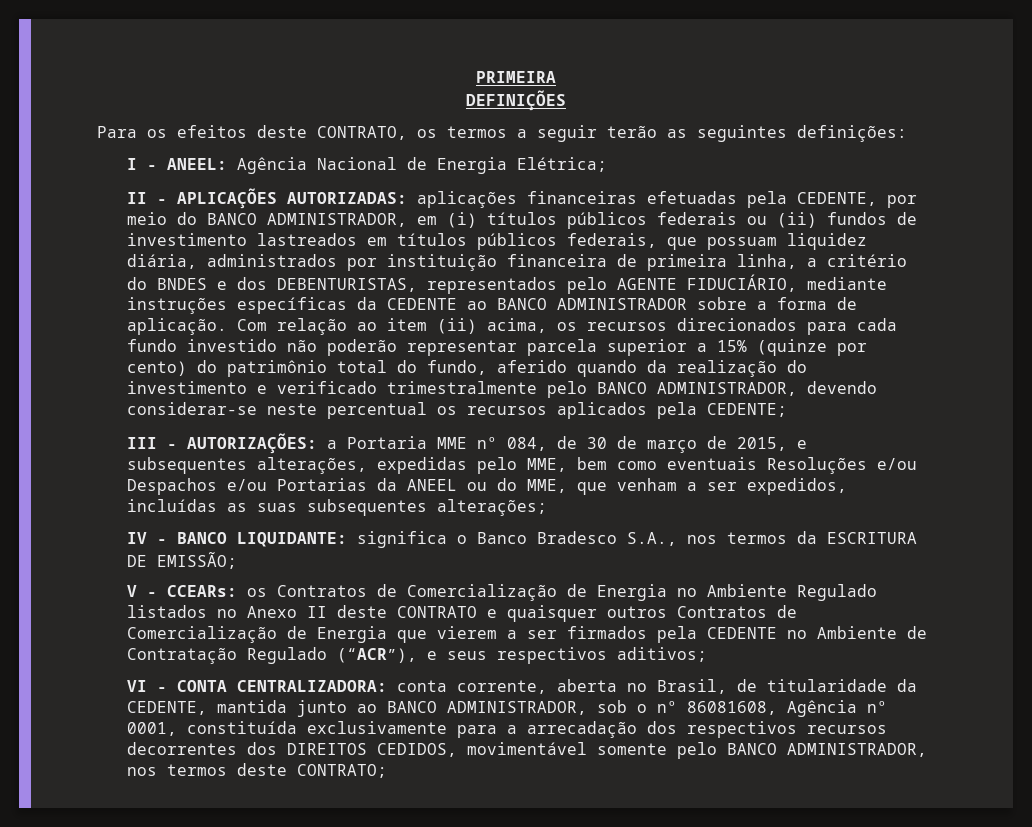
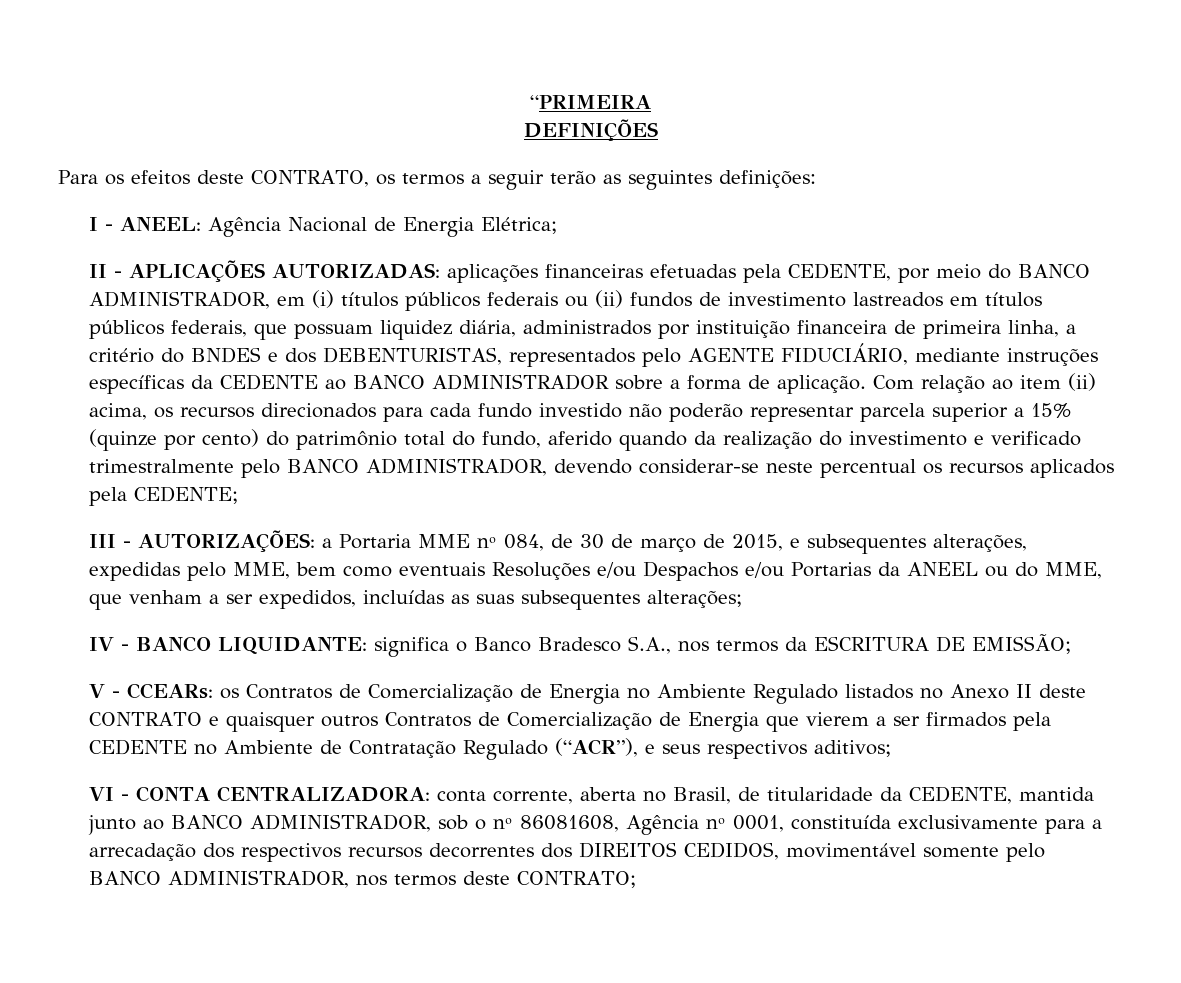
[476,71,556,83] PRIMEIRA -> [530,95,651,109] “PRIMEIRA

